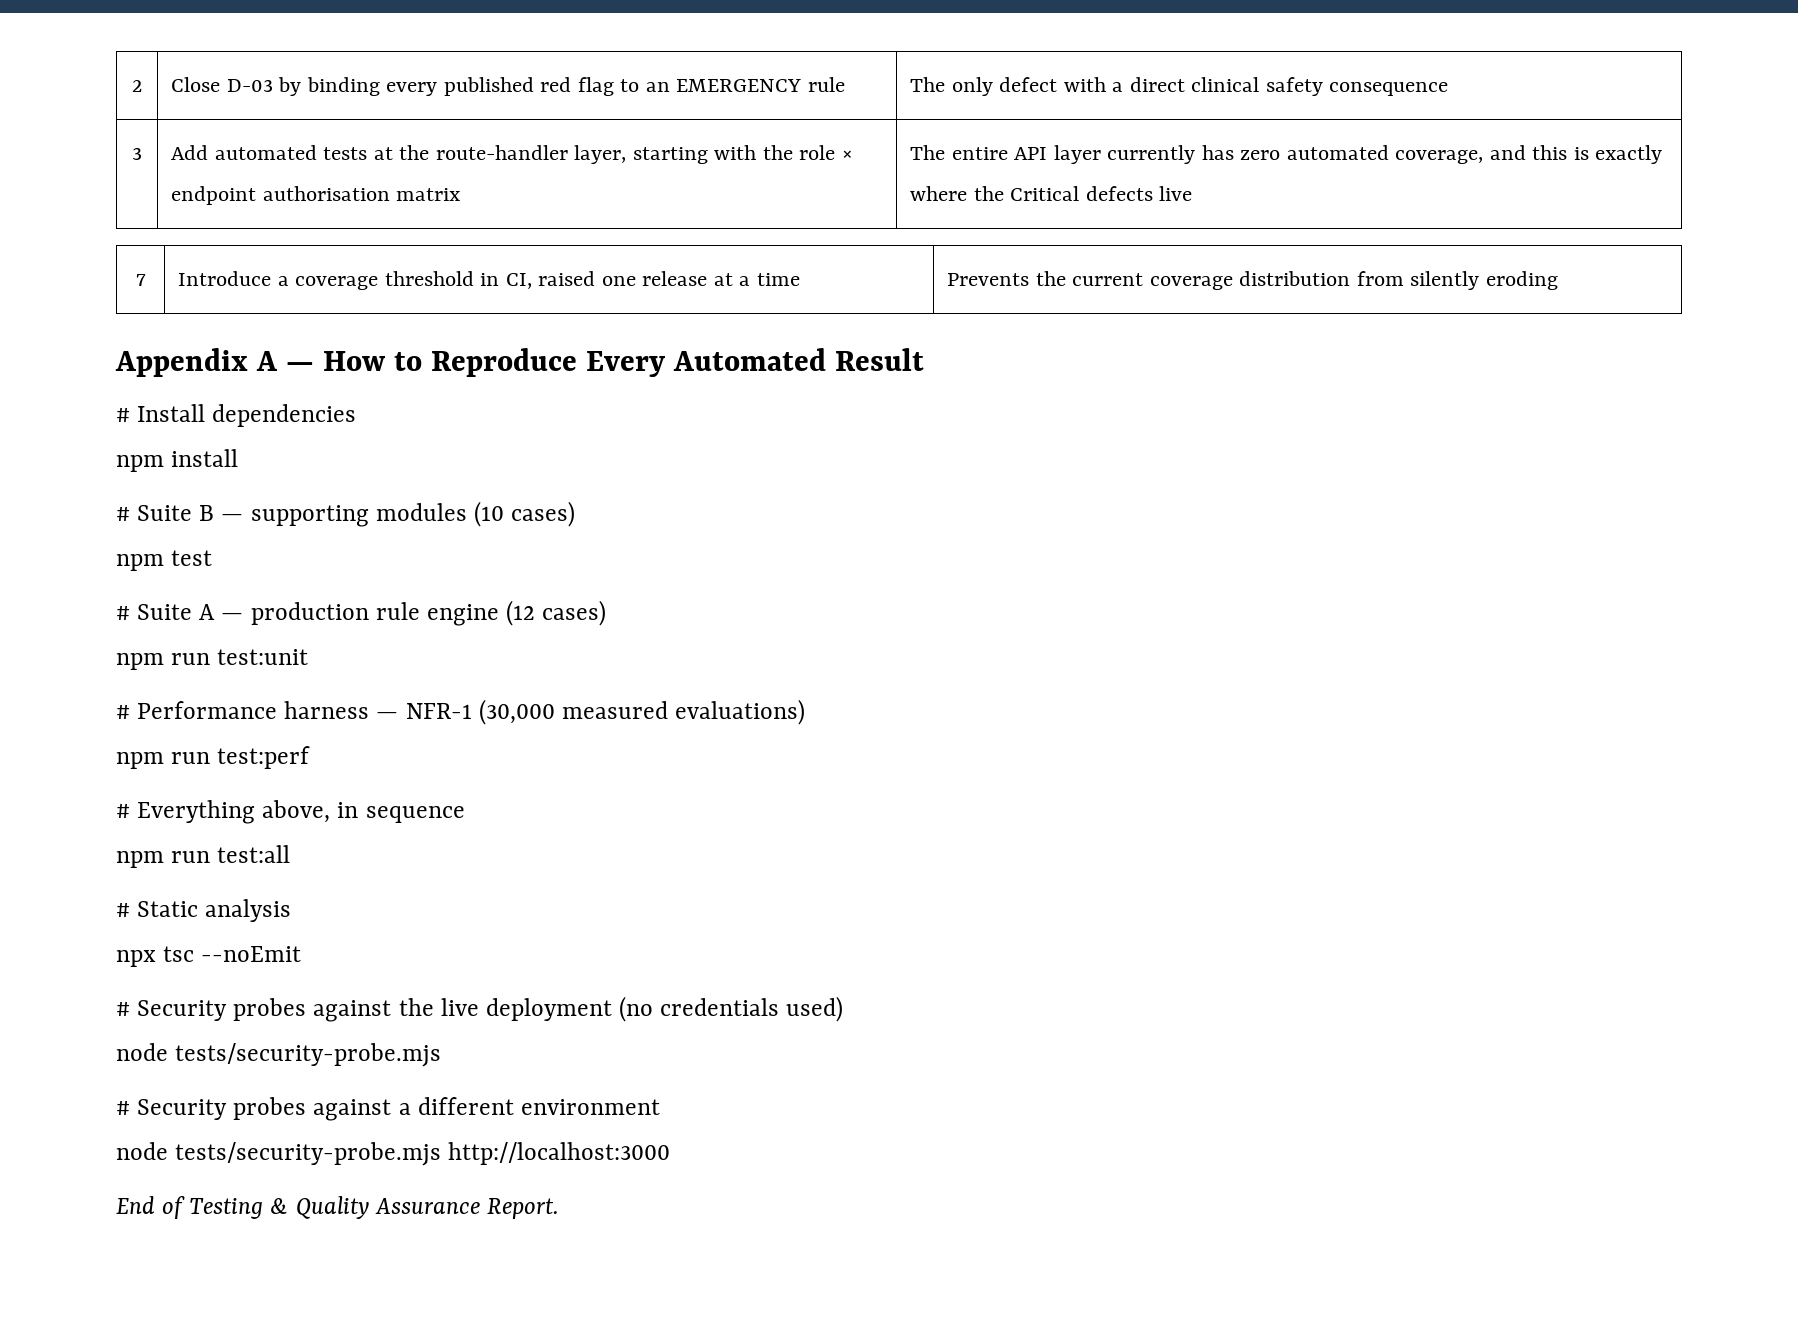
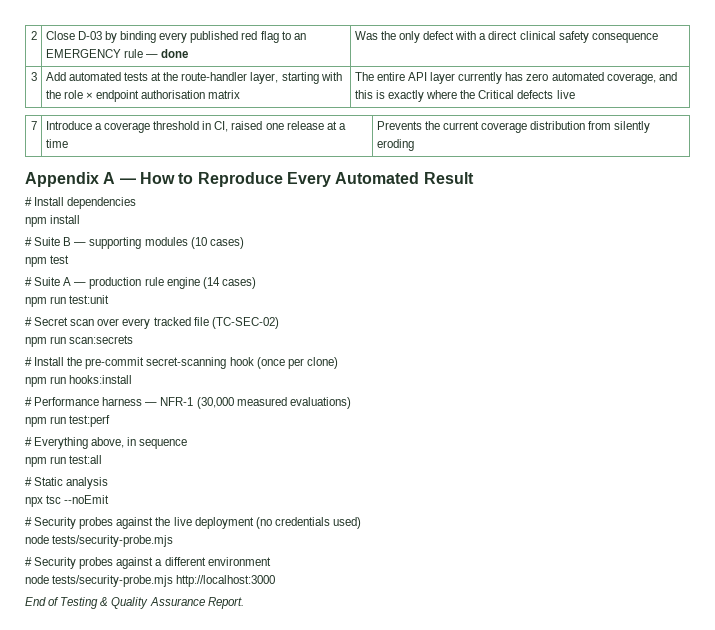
[910,77,946,92] | The -> [146,49,189,58] [354,31,396,40] — done | Was the
[506,600,536,626] (12 -> [202,277,220,289] (14
(309, 657) none -> [25,317,279,329] [25,335,134,347] [25,357,338,369] [25,375,133,387] // # Secret scan over every tracked file (TC-SEC-02) // npm run scan:secrets // # Install the pre-commit secret-scanning hook (once per clone) // npm run hooks:install

